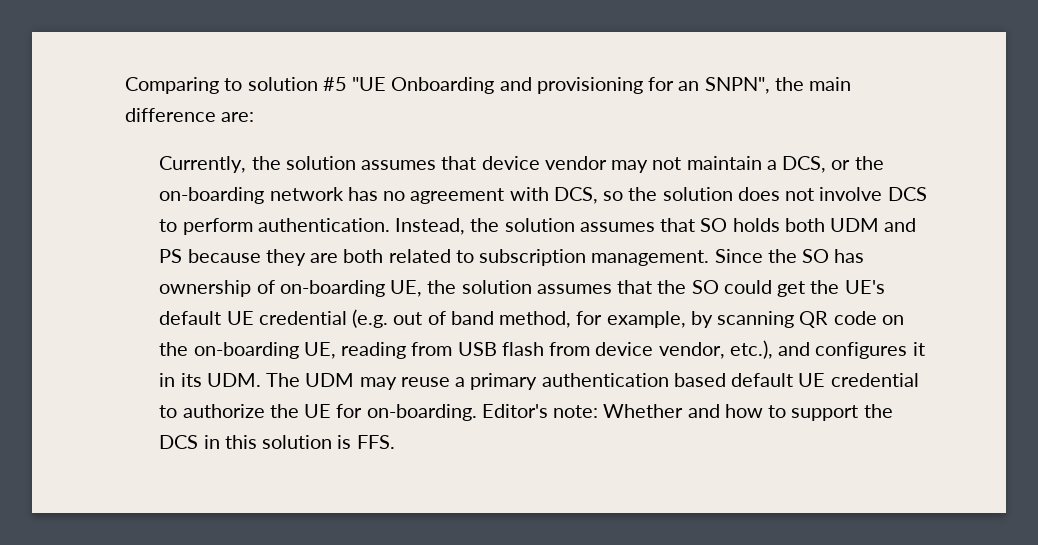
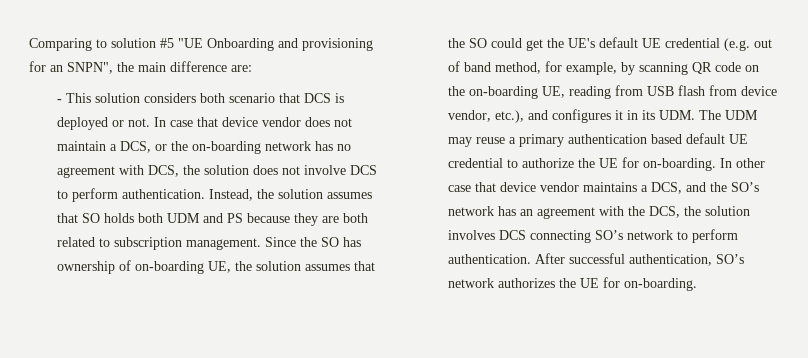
[159,156,649,173] Currently, the solution assumes that device vendor may -> [56,93,344,103] [56,117,330,130] - This solution considers both scenario that DCS is deployed or not. In case that device vendor does
[603,191,624,201] so -> (179, 171) none
[481,404,893,421] [159,435,395,449] Editor's note: Whether and how to support the DCS in this solution is FFS. -> [719,158,765,168] [447,182,759,194] [447,206,750,219] [447,229,738,243] [447,253,744,266] [447,277,697,291] In other case that device vendor maintains a DCS, and the SO’s network has an agreement with the DCS, the solution involves DCS connecting SO’s network to perform authentication. After successful authentication, SO’s network authorizes the UE for on-boarding.

